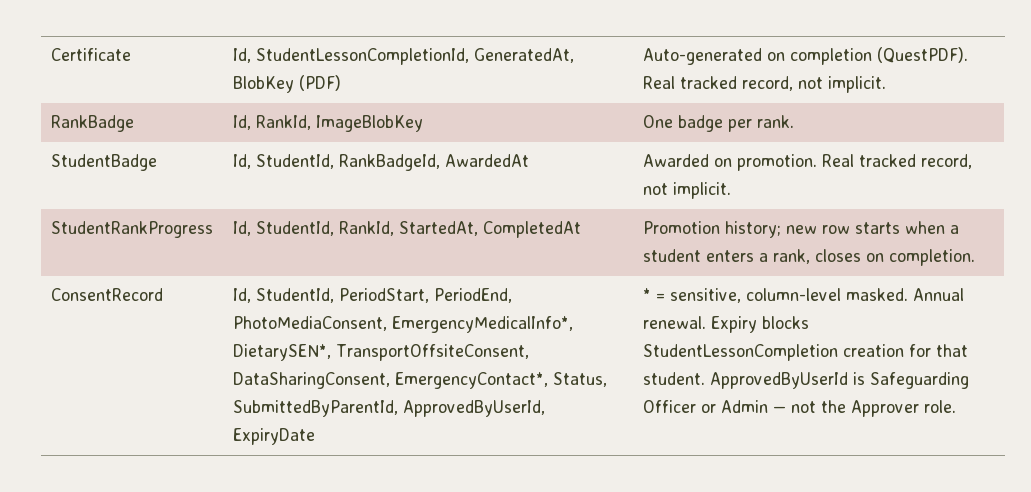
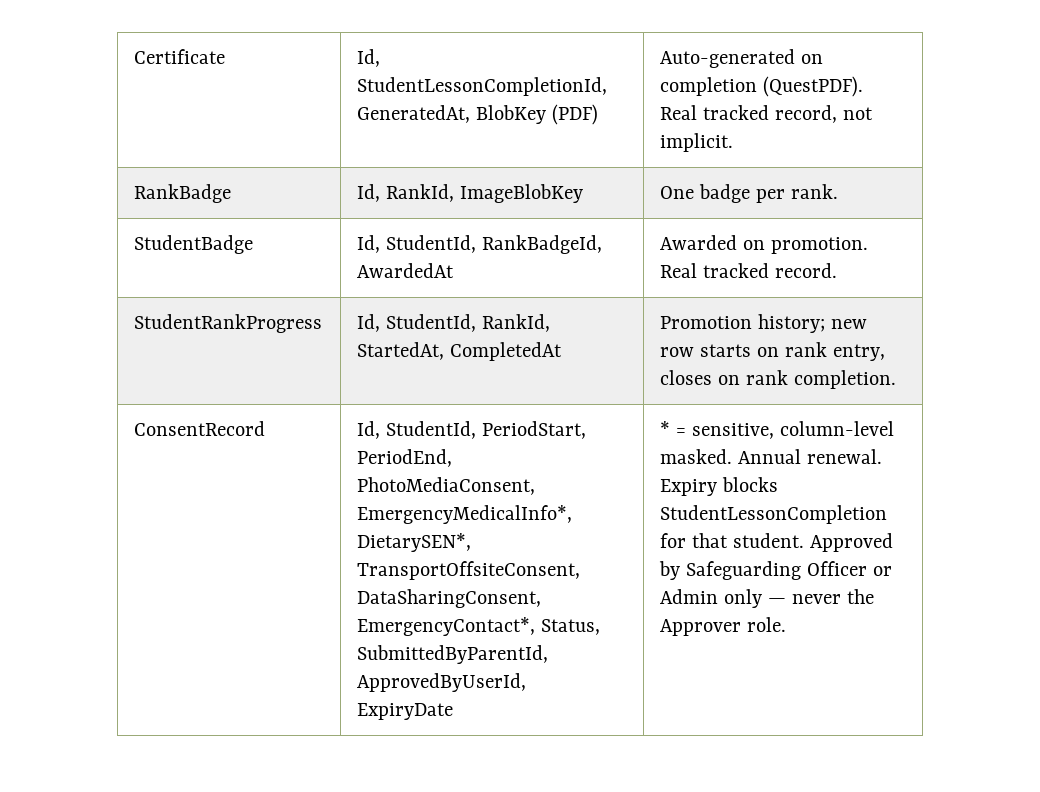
[920,154,972,169] [642,182,731,199] record, not implicit. -> [775,263,838,278] record.
[904,221,959,234] [642,249,810,264] when a student enters a rank, -> [757,342,886,361] on rank entry,
(884, 257) none -> [746,370,789,385] rank
[842,344,904,357] creation -> (888, 514) none
[709,372,865,389] ApprovedByUserId is -> [810,533,894,552] [659,561,681,580] Approved by
[772,401,816,413] — not -> [724,589,842,608] only — never

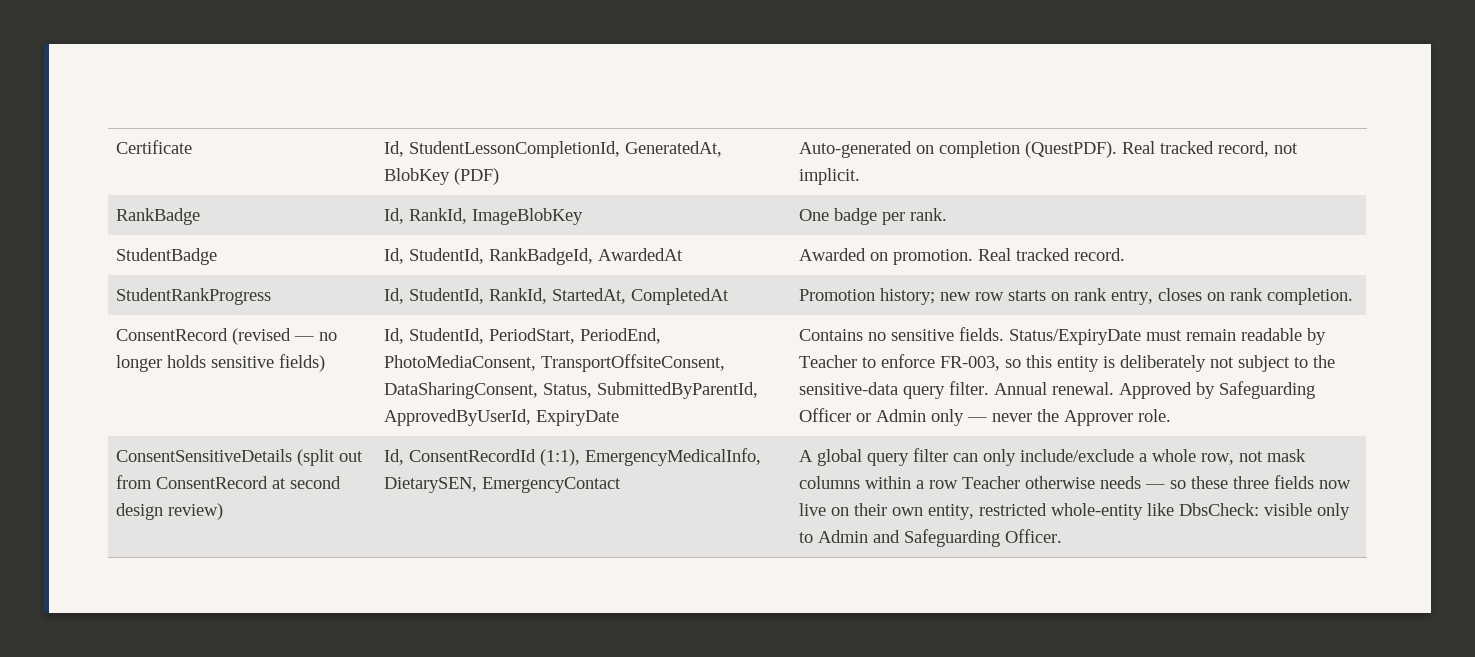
(266, 428) none -> [231,328,337,345] [115,354,325,372] (revised — no longer holds sensitive fields)
[357,505,573,524] [357,533,472,552] EmergencyMedicalInfo*, DietarySEN*, -> (536, 363) none
[357,617,536,636] EmergencyContact*, -> (538, 390) none
[660,421,895,439] [660,449,883,464] [660,477,779,496] [660,505,888,524] [660,533,805,548] * = sensitive, column-level masked. Annual renewal. Expiry blocks StudentLessonCompletion for that student. -> [798,327,1326,345] [798,354,1335,372] [798,381,1114,399] Contains no sensitive fields. Status/ExpiryDate must remain readable by Teacher to enforce FR-003, so this entity is deliberately not subject to the sensitive-data query filter. Annual renewal.
(787, 624) none -> [115,449,363,466] [115,475,341,489] [115,503,223,520] [383,448,761,466] [383,477,621,493] [798,448,1306,466] [798,475,1351,489] [798,503,1350,520] [798,529,1062,547] // ConsentSensitiveDetails (split out from ConsentRecord at second design review) | Id, ConsentRecordId (1:1), EmergencyMedicalInfo, DietarySEN, EmergencyContact | A global query filter can only include/exclude a whole row, not mask columns within a row Teacher otherwise needs — so these three fields now live on their own entity, restricted whole-entity like DbsCheck: visible only to Admin and Safeguarding Officer.

